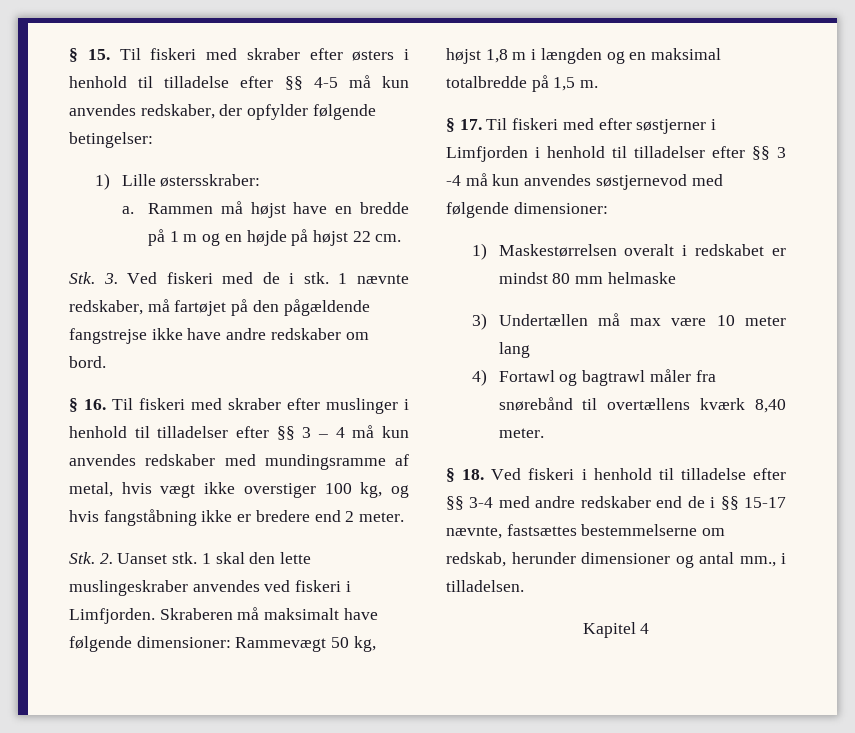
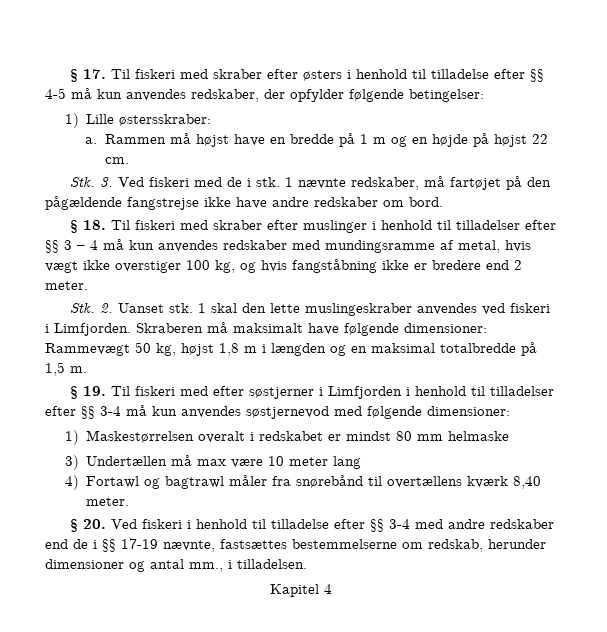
[69,48,110,62] § 15. -> [69,69,106,82] § 17.
[84,399,106,410] 16. -> [82,220,106,230] 18.
[459,119,482,130] 17. -> [82,386,106,396] 19.
[777,147,786,158] [446,175,461,186] 3 -4 -> [100,406,121,416] 3-4
[462,469,485,480] 18. -> [82,519,106,529] 20.
[744,497,786,508] 15-17 -> [121,538,158,549] 17-19

